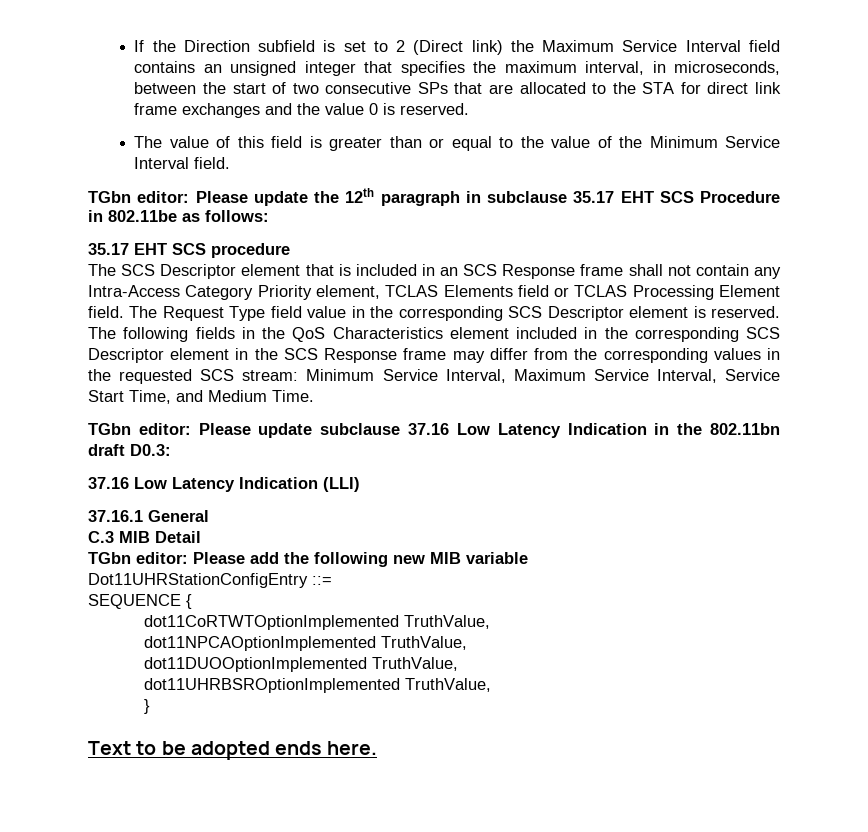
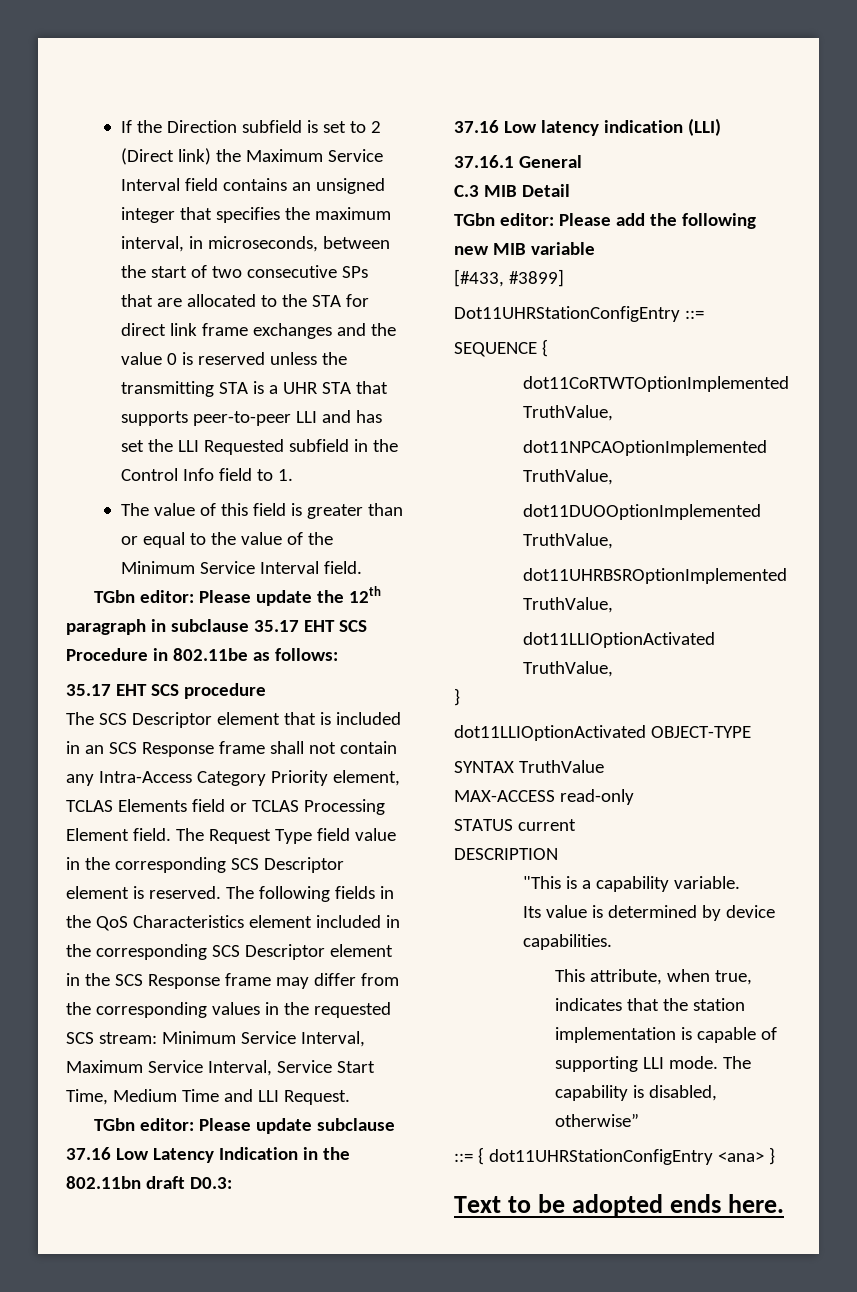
[400,103,470,115] reserved. -> [197,352,347,365] [120,381,388,397] [120,410,382,426] [120,439,398,455] [120,468,293,481] reserved unless the transmitting STA is a UHR STA that supports peer-to-peer LLI and has set the LLI Requested subfield in the Control Info field to 1.
[176,390,314,402] and Medium Time. -> [112,1089,350,1105] Medium Time and LLI Request.
[172,477,318,492] Latency Indication -> [540,120,683,136] latency indication
(528, 558) none -> [454,269,564,287] // [#433, #3899]
(492, 685) none -> [523,632,716,648] [523,661,614,677] [454,688,460,706] [454,725,751,741] [454,760,604,773] [454,789,634,805] [454,819,576,831] [454,848,558,860] [523,876,741,892] [523,905,776,921] [523,934,613,950] [555,969,753,985] [555,998,746,1011] [555,1027,778,1043] [555,1056,752,1072] [555,1085,718,1101] [555,1113,640,1127] [454,1147,764,1165] dot11LLIOptionActivated TruthValue, // } // dot11LLIOptionActivated OBJECT-TYPE // SYNTAX TruthValue // MAX-ACCESS read-only // STATUS current // DESCRIPTION // "This is a capability variable. // Its value is determined by device capabilities. // This attribute, when true, indicates that the station implementation is capable of supporting LLI mode. The capability is disabled, otherwise” // ::= { dot11UHRStationConfigEntry <ana>

